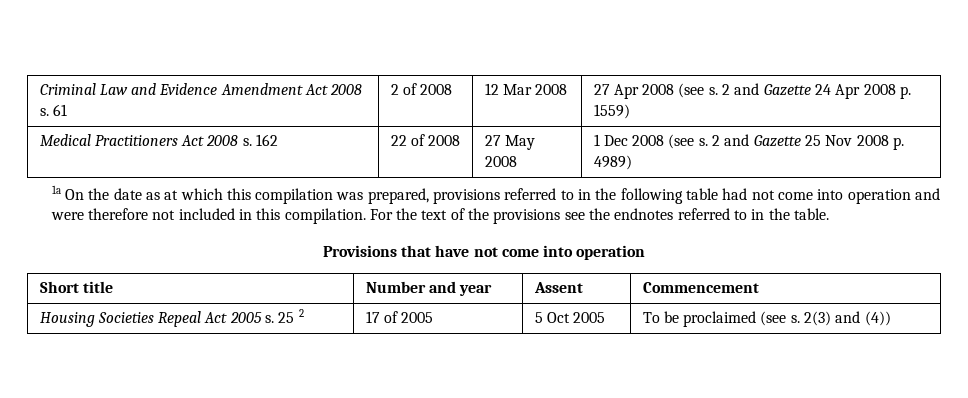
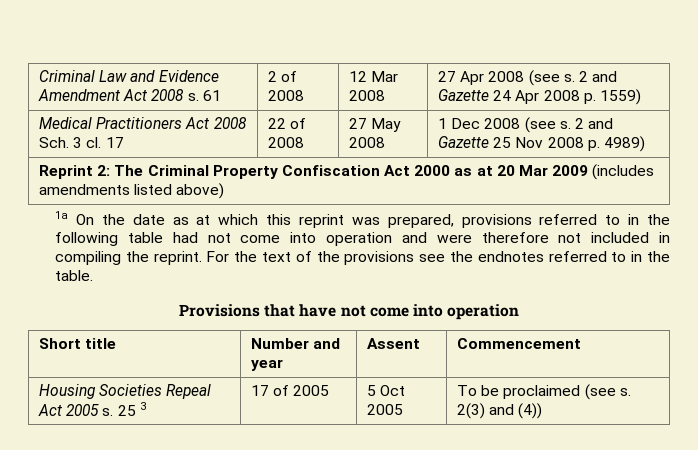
[242,134,279,146] s. 162 -> [38,137,124,148] Sch. 3 cl. 17
(632, 162) none -> [38,164,655,180] [38,183,225,199] // Reprint 2: The Criminal Property Confiscation Act 2000 as at 20 Mar 2009 (includes amendments listed above)
[255,188,334,204] compilation -> [298,214,344,228] reprint
[256,208,366,224] this compilation. -> [55,251,202,265] compiling the reprint.
[298,309,304,317] 2 -> [139,402,146,410] 3

